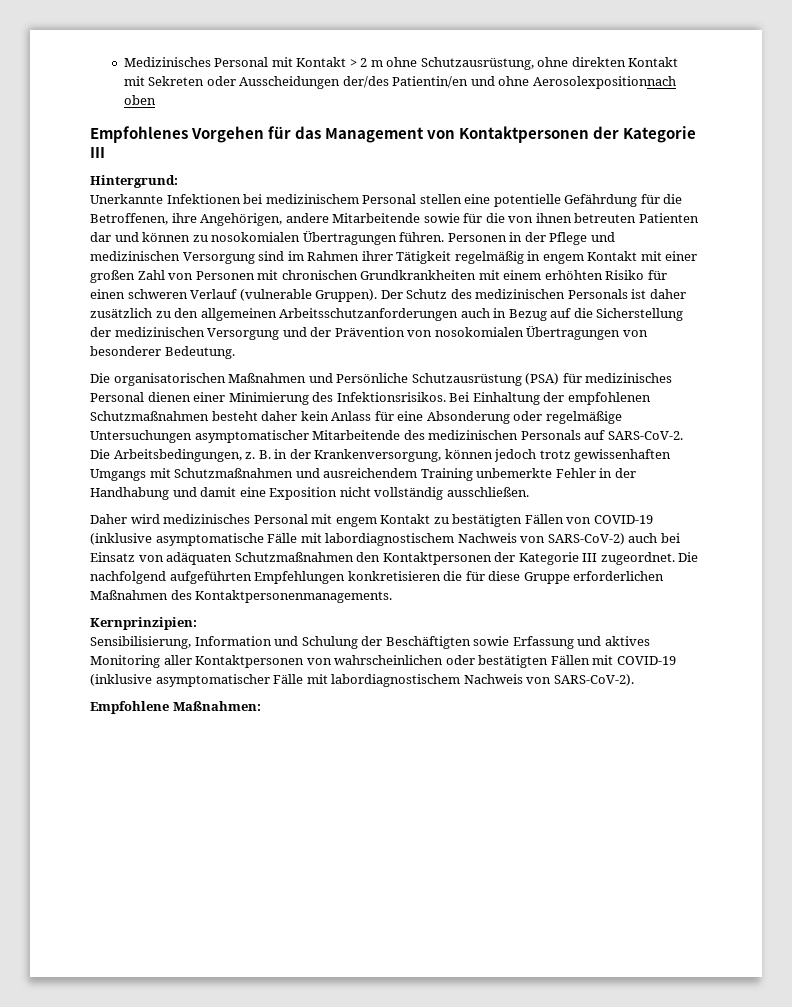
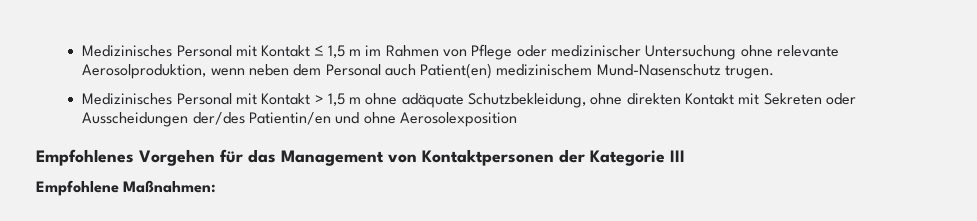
[123,57,534,70] Medizinisches Personal mit Kontakt > 2 m ohne Schutzausrüstung, -> [82,44,840,60] [82,63,775,79] [82,93,587,108] Medizinisches Personal mit Kontakt ≤ 1,5 m im Rahmen von Pflege oder medizinischer Untersuchung ohne relevante Aerosolproduktion, wenn neben dem Personal auch Patient(en) medizinischem Mund-Nasenschutz trugen. // Medizinisches Personal mit Kontakt > 1,5 m ohne adäquate Schutzbekleidung,
[532,76,676,89] [123,95,156,105] Aerosolexpositionnach oben -> [399,112,517,127] Aerosolexposition
[90,175,178,188] [90,194,683,207] [90,213,699,226] [90,231,615,245] [90,251,698,264] [90,270,667,283] [90,289,686,302] [90,308,684,321] [90,326,648,340] [90,346,235,359] [90,373,673,386] [90,392,651,405] [90,411,622,424] [90,430,683,443] [90,449,672,462] [90,468,636,481] [90,487,529,500] [90,514,653,527] [90,533,680,546] [90,552,699,565] [90,571,665,584] [90,590,393,603] [90,617,197,630] [90,636,650,649] [90,655,676,668] [90,674,634,687] // Hintergrund: // Unerkannte Infektionen bei medizinischem Personal stellen eine potentielle Gefährdung für die Betroffenen, ihre Angehörigen, andere Mitarbeitende sowie für die von ihnen betreuten Patienten dar und können zu nosokomialen Übertragungen führen. Personen in der Pflege und medizinischen Versorgung sind im Rahmen ihrer Tätigkeit regelmäßig in engem Kontakt mit einer großen Zahl von Personen mit chronischen Grundkrankheiten mit einem erhöhten Risiko für einen schweren Verlauf (vulnerable Gruppen). Der Schutz des medizinischen Personals ist daher zusätzlich zu den allgemeinen Arbeitsschutzanforderungen auch in Bezug auf die Sicherstellung der medizinischen Versorgung und der Prävention von nosokomialen Übertragungen von besonderer Bedeutung. // Die organisatorischen Maßnahmen und Persönliche Schutzausrüstung (PSA) für medizinisches Personal dienen einer Minimierung des Infektionsrisikos. Bei Einhaltung der empfohlenen Schutzmaßnahmen besteht daher kein Anlass für eine Absonderung oder regelmäßige Untersuchungen asymptomatischer Mitarbeitende des medizinischen Personals auf SARS-CoV-2. Die Arbeitsbedingungen, z. B. in der Krankenversorgung, können jedoch trotz gewissenhaften Umgangs mit Schutzmaßnahmen und ausreichendem Training unbemerkte Fehler in der Handhabung und damit eine Exposition nicht vollständig ausschließen. // Daher wird medizinisches Personal mit engem Kontakt zu bestätigten Fällen von COVID-19 (inklusive asymptomatische Fälle mit labordiagnostischem Nachweis von SARS-CoV-2) auch bei Einsatz von adäquaten Schutzmaßnahmen den Kontaktpersonen der Kategorie III zugeordnet. Die nachfolgend aufgeführten Empfehlungen konkretisieren die für diese Gruppe erforderlichen Maßnahmen des Kontaktpersonenmanagements. // Kernprinzipien: // Sensibilisierung, Information und Schulung der Beschäftigten sowie Erfassung und aktives Monitoring aller Kontaktpersonen von wahrscheinlichen oder bestätigten Fällen mit COVID-19 (inklusive asymptomatischer Fälle mit labordiagnostischem Nachweis von SARS-CoV-2). -> (685, 156) none

